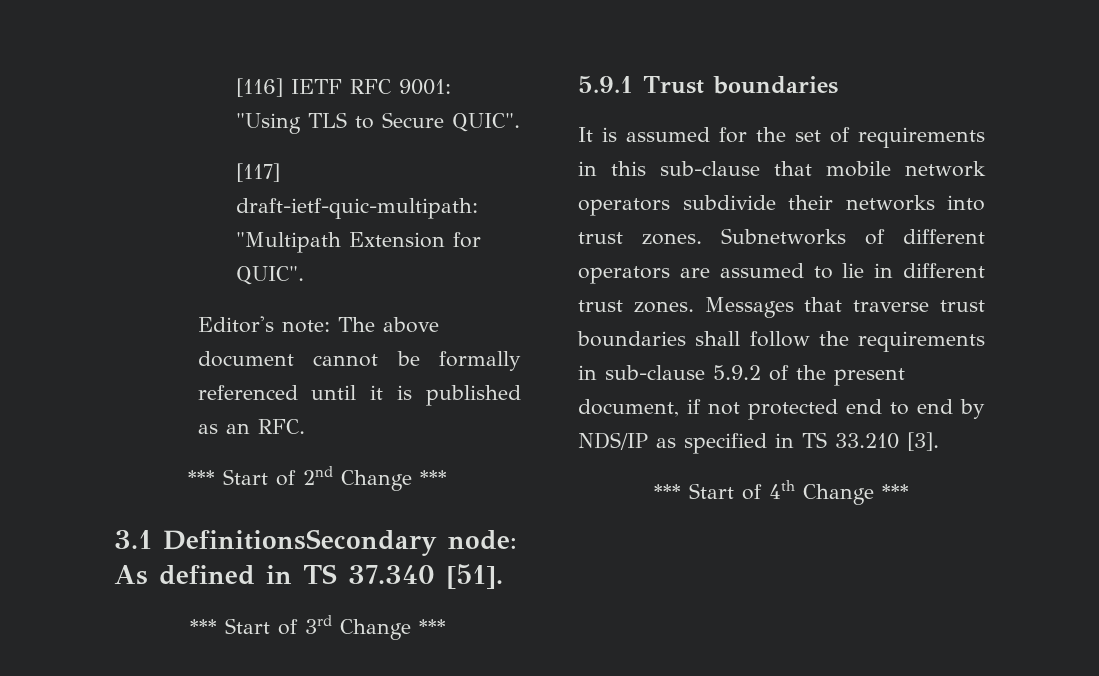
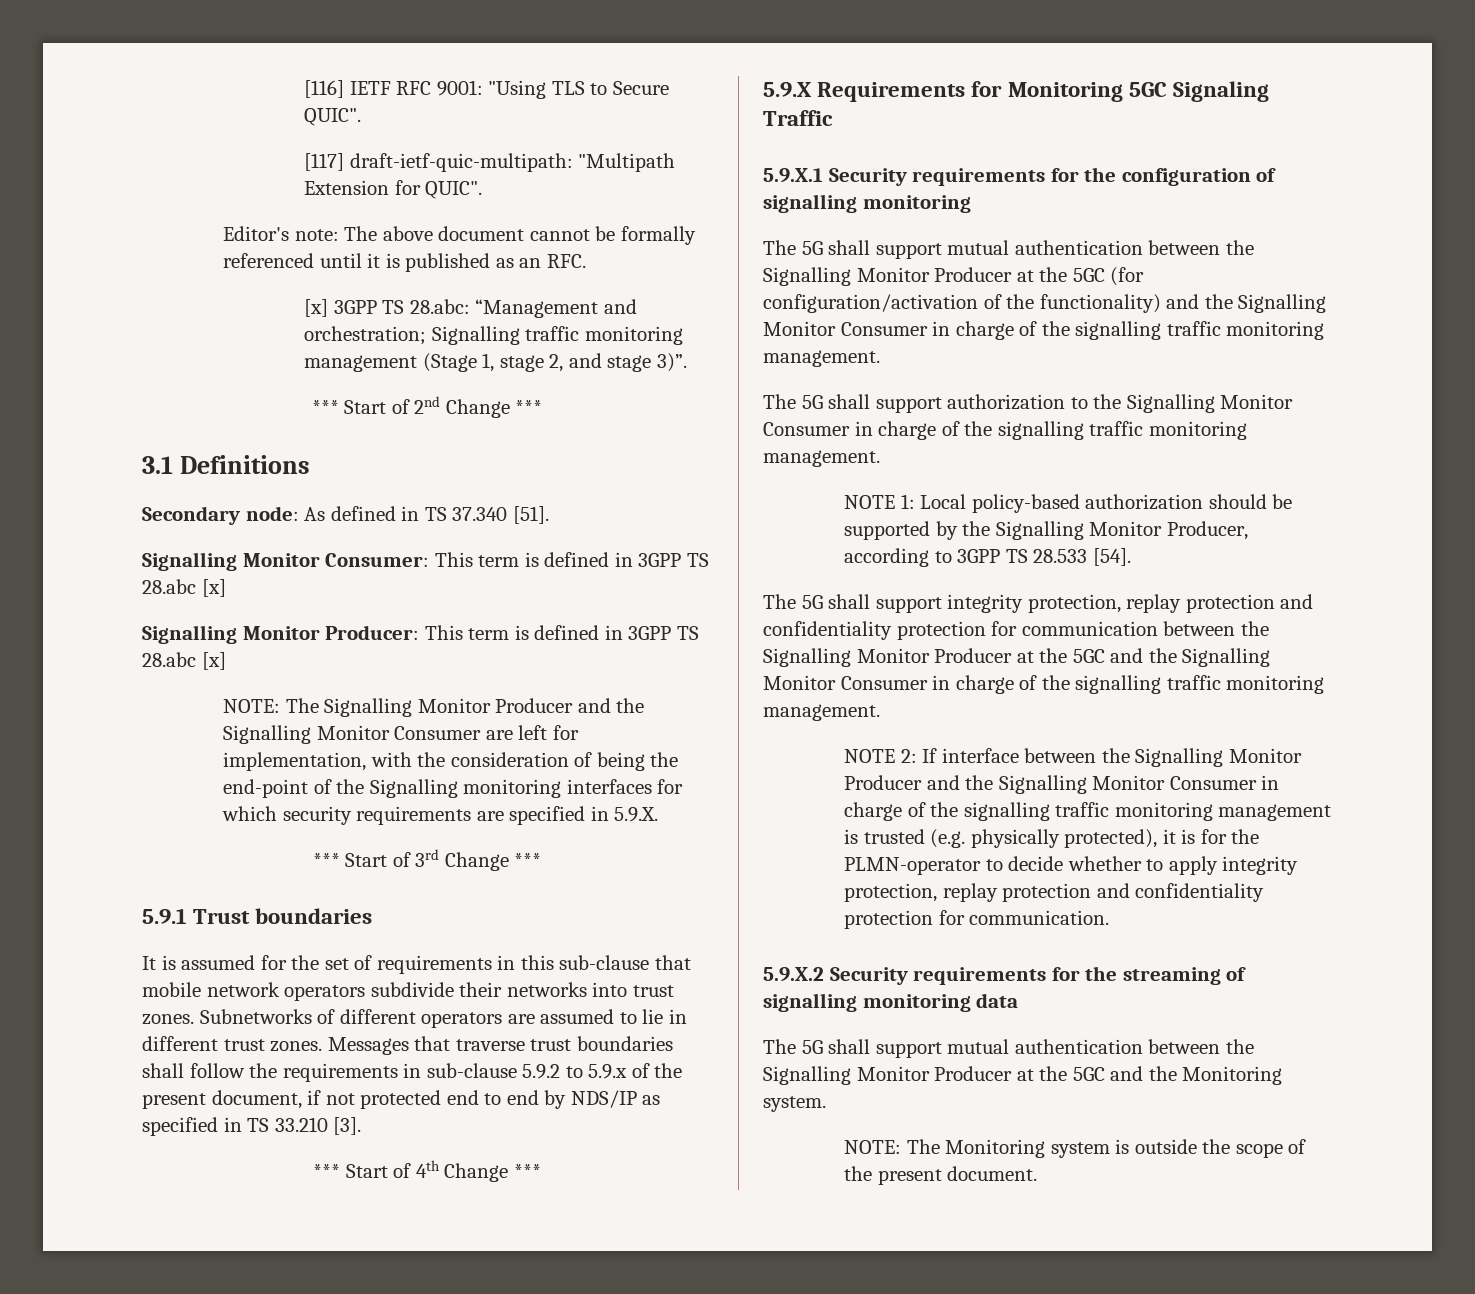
(305, 426) none -> [304,299,637,318] [304,326,683,345] [304,353,688,372] // [x] 3GPP TS 28.abc: “Management and orchestration; Signalling traffic monitoring management (Stage 1, stage 2, and stage 3)”.
[163,529,437,556] DefinitionsSecondary -> [179,455,310,474] [142,506,240,525] Definitions // Secondary
(503, 576) none -> [142,552,709,571] [142,579,226,597] [142,625,699,644] [142,652,226,670] [223,698,645,717] [223,725,579,744] [223,752,679,771] [223,779,684,798] [222,806,659,825] // Signalling Monitor Consumer: This term is defined in 3GPP TS 28.abc [x] // Signalling Monitor Producer: This term is defined in 3GPP TS 28.abc [x] // NOTE: The Signalling Monitor Producer and the Signalling Monitor Consumer are left for implementation, with the consideration of being the end-point of the Signalling monitoring interfaces for which security requirements are specified in 5.9.X.
(761, 372) none -> [565,1064,628,1079] to 5.9.x
(909, 491) none -> [763,81,1270,102] [763,110,833,126] [763,167,1277,186] [763,194,971,213] [763,240,1254,259] [763,267,1145,286] [763,294,1327,313] [763,321,1325,340] [763,350,880,367] [763,394,1294,413] [763,421,1247,440] [763,450,880,467] [844,494,1293,513] [844,521,1248,540] [844,548,1131,567] [763,594,1314,613] [763,621,1269,640] [763,648,1271,667] [763,675,1325,694] [763,704,880,721] [844,748,1302,767] [844,775,1280,794] [844,802,1332,821] [844,829,1260,848] [844,856,1299,875] [844,883,1265,902] [844,910,1110,929] [763,966,1247,985] [763,993,1019,1012] [763,1039,1254,1058] [763,1066,1283,1085] [763,1096,826,1112] [844,1139,1307,1158] [844,1166,1038,1185] // 5.9.X Requirements for Monitoring 5GC Signaling Traffic // 5.9.X.1 Security requirements for the configuration of signalling monitoring // The 5G shall support mutual authentication between the Signalling Monitor Producer at the 5GC (for configuration/activation of the functionality) and the Signalling Monitor Consumer in charge of the signalling traffic monitoring management. // The 5G shall support authorization to the Signalling Monitor Consumer in charge of the signalling traffic monitoring management. // NOTE 1: Local policy-based authorization should be supported by the Signalling Monitor Producer, according to 3GPP TS 28.533 [54]. // The 5G shall support integrity protection, replay protection and confidentiality protection for communication between the Signalling Monitor Producer at the 5GC and the Signalling Monitor Consumer in charge of the signalling traffic monitoring management. // NOTE 2: If interface between the Signalling Monitor Producer and the Signalling Monitor Consumer in charge of the signalling traffic monitoring management is trusted (e.g. physically protected), it is for the PLMN-operator to decide whether to apply integrity protection, replay protection and confidentiality protection for communication. // 5.9.X.2 Security requirements for the streaming of signalling monitoring data // The 5G shall support mutual authentication between the Signalling Monitor Producer at the 5GC and the Monitoring system. // NOTE: The Monitoring system is outside the scope of the present document.

